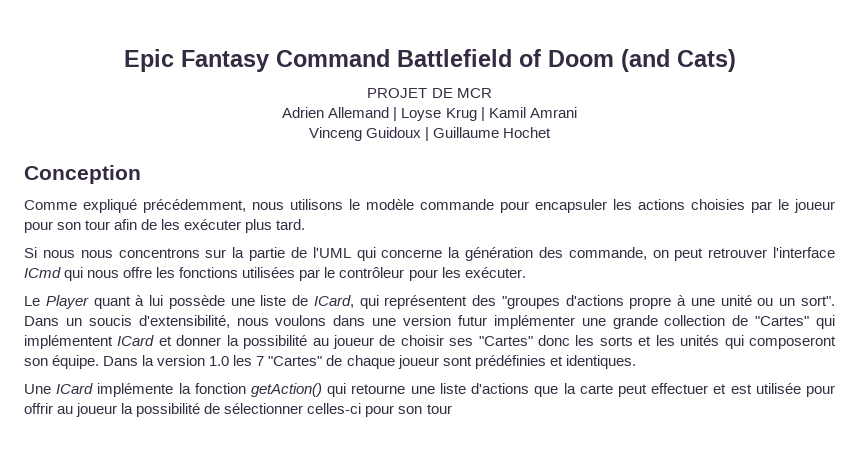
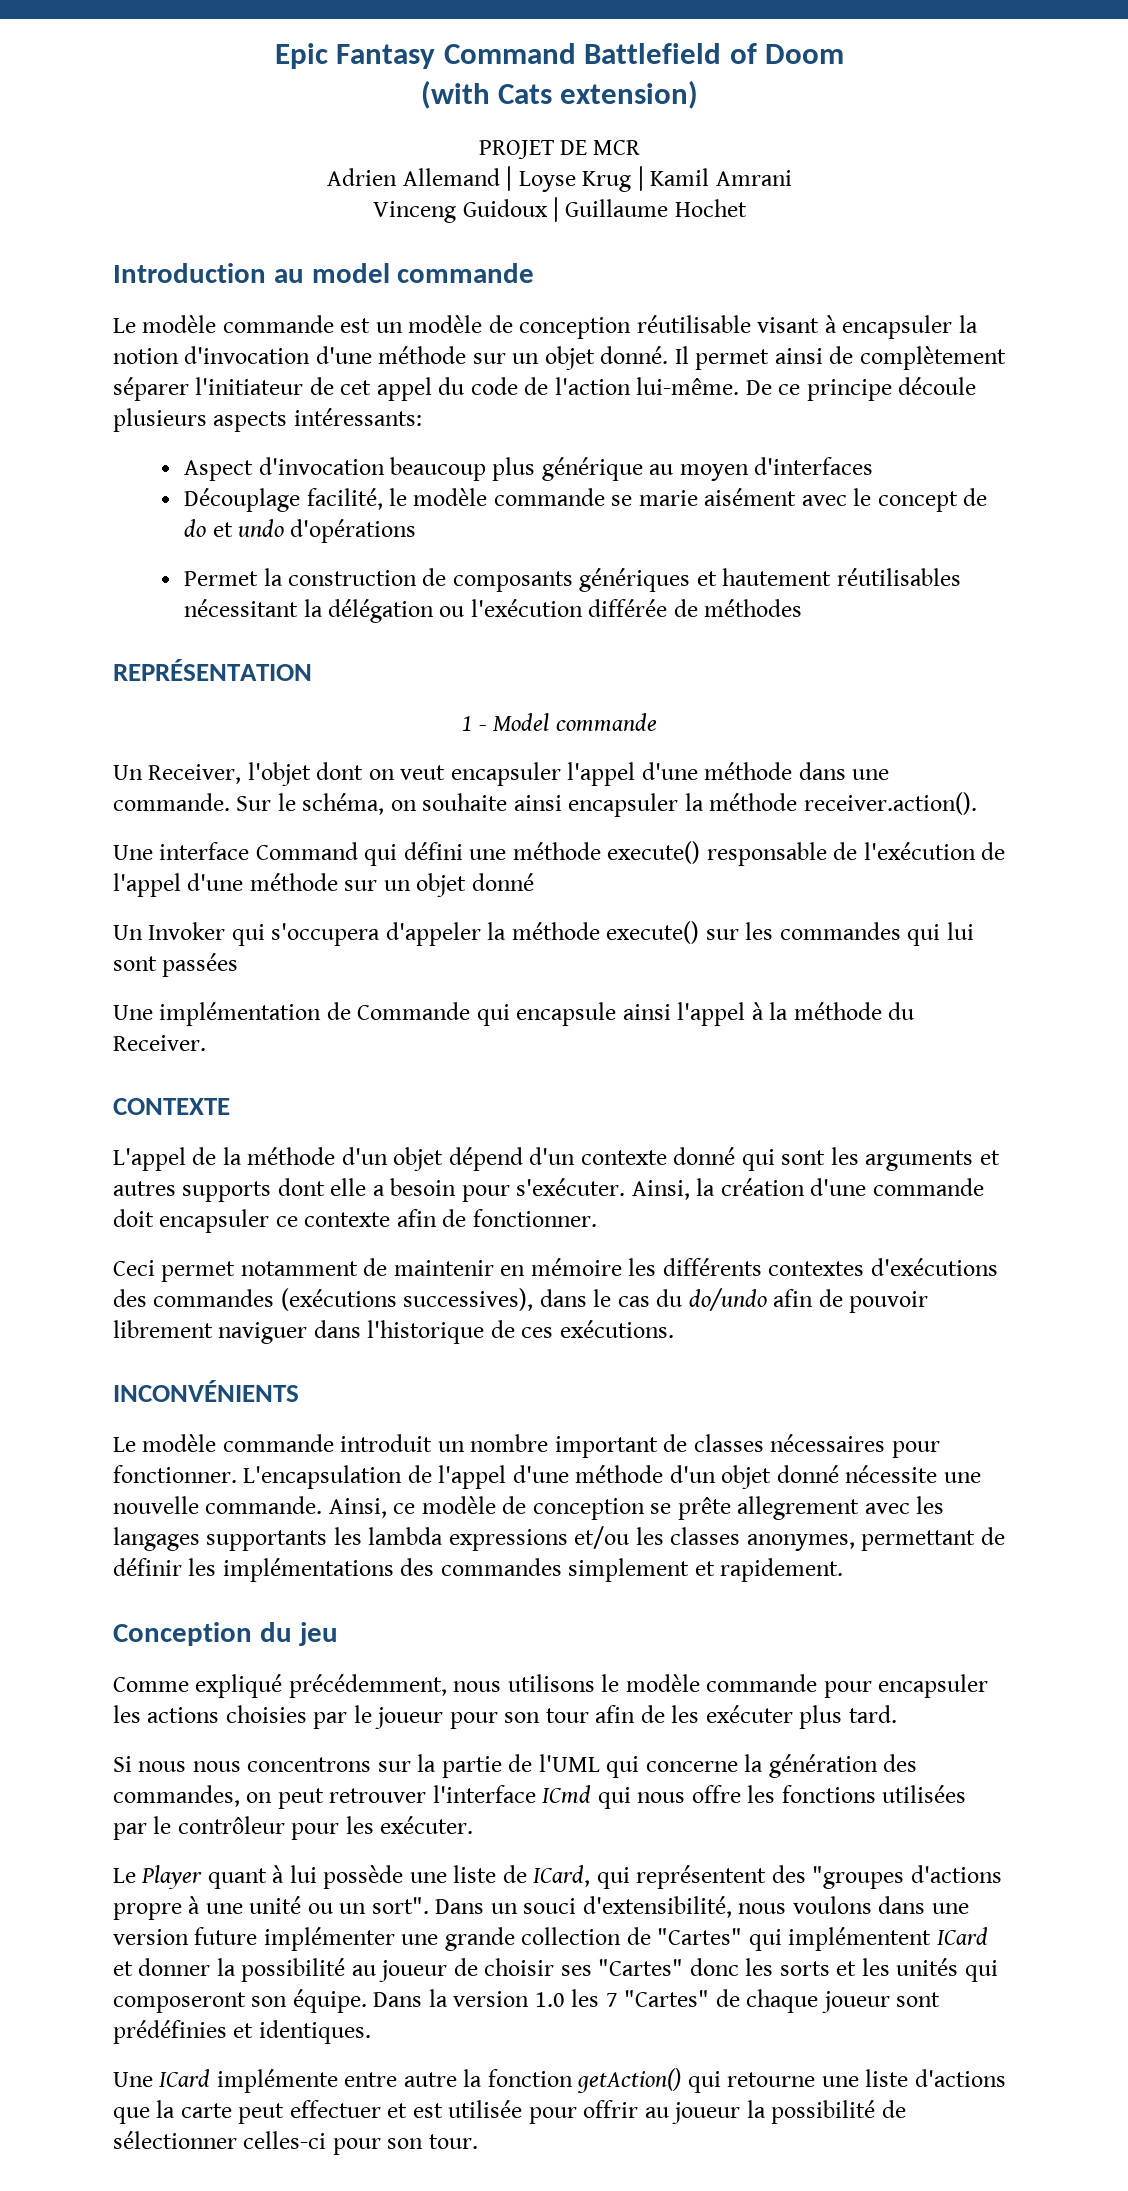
[620,49,736,72] (and Cats) -> [420,80,699,109] // (with Cats extension)
(552, 132) none -> [113,263,535,283] [113,315,978,339] [113,346,1006,370] [113,377,977,401] [113,408,422,432] [184,457,874,481] [184,488,988,512] [184,519,417,543] [184,568,961,592] [184,599,803,623] [113,659,312,681] [462,713,657,731] [113,762,890,786] [113,792,977,817] [113,841,1006,866] [113,873,534,897] [113,921,974,946] [113,953,239,977] [113,1002,915,1026] [113,1035,206,1051] [113,1098,230,1115] [113,1147,1000,1171] [113,1178,984,1202] [113,1209,597,1233] [113,1258,998,1282] [113,1288,929,1313] [113,1320,674,1344] [113,1380,299,1402] [113,1434,940,1458] [113,1465,981,1489] [113,1496,945,1520] [113,1526,1005,1551] [113,1558,844,1582] // Introduction au model commande // Le modèle commande est un modèle de conception réutilisable visant à encapsuler la notion d'invocation d'une méthode sur un objet donné. Il permet ainsi de complètement séparer l'initiateur de cet appel du code de l'action lui-même. De ce principe découle plusieurs aspects intéressants: // Aspect d'invocation beaucoup plus générique au moyen d'interfaces // Découplage facilité, le modèle commande se marie aisément avec le concept de do et undo d'opérations // Permet la construction de composants génériques et hautement réutilisables nécessitant la délégation ou l'exécution différée de méthodes // REPRÉSENTATION // 1 - Model commande // Un Receiver, l'objet dont on veut encapsuler l'appel d'une méthode dans une commande. Sur le schéma, on souhaite ainsi encapsuler la méthode receiver.action(). // Une interface Command qui défini une méthode execute() responsable de l'exécution de l'appel d'une méthode sur un objet donné // Un Invoker qui s'occupera d'appeler la méthode execute() sur les commandes qui lui sont passées // Une implémentation de Commande qui encapsule ainsi l'appel à la méthode du Receiver. // CONTEXTE // L'appel de la méthode d'un objet dépend d'un contexte donné qui sont les arguments et autres supports dont elle a besoin pour s'exécuter. Ainsi, la création d'une commande doit encapsuler ce contexte afin de fonctionner. // Ceci permet notamment de maintenir en mémoire les différents contextes d'exécutions des commandes (exécutions successives), dans le cas du do/undo afin de pouvoir librement naviguer dans l'historique de ces exécutions. // INCONVÉNIENTS // Le modèle commande introduit un nombre important de classes nécessaires pour fonctionner. L'encapsulation de l'appel d'une méthode d'un objet donné nécessite une nouvelle commande. Ainsi, ce modèle de conception se prête allegrement avec les langages supportants les lambda expressions et/ou les classes anonymes, permettant de définir les implémentations des commandes simplement et rapidement.
(141, 174) none -> [259,1622,338,1646] du jeu
[568,247,647,260] commande, -> [113,1785,240,1807] commandes,
[88,315,132,326] soucis -> [523,1898,577,1914] souci
[457,315,487,326] futur -> [194,1927,258,1945] future
(174, 390) none -> [344,2072,457,2087] entre autre
[426,404,452,414] tour -> [428,2134,478,2149] tour.

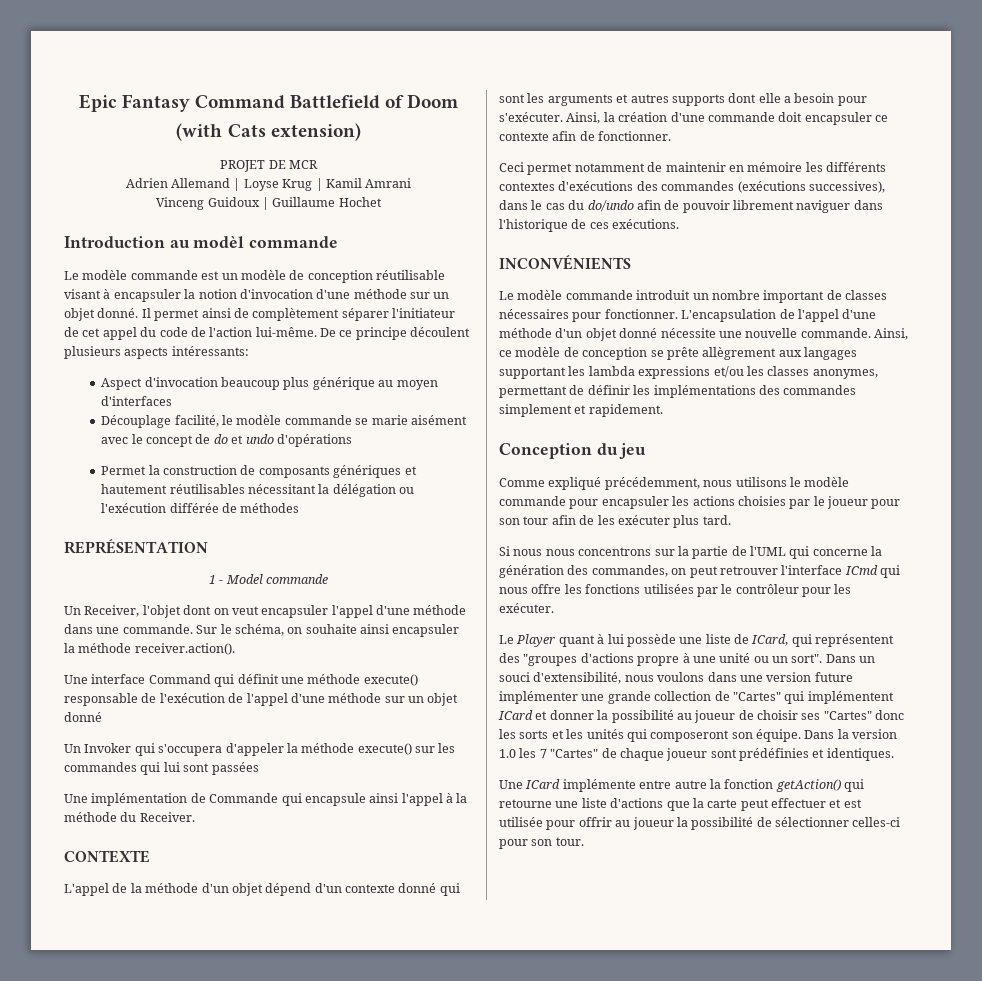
[311,263,390,283] model -> [193,235,245,248] modèl
[898,377,977,395] découle -> [410,327,471,337] découlent
[403,842,463,860] défini -> [237,674,279,684] définit
[737,1496,945,1520] [113,1527,328,1551] allegrement avec les langages supportants -> [702,347,857,360] [499,367,566,379] allègrement aux langages supportant

